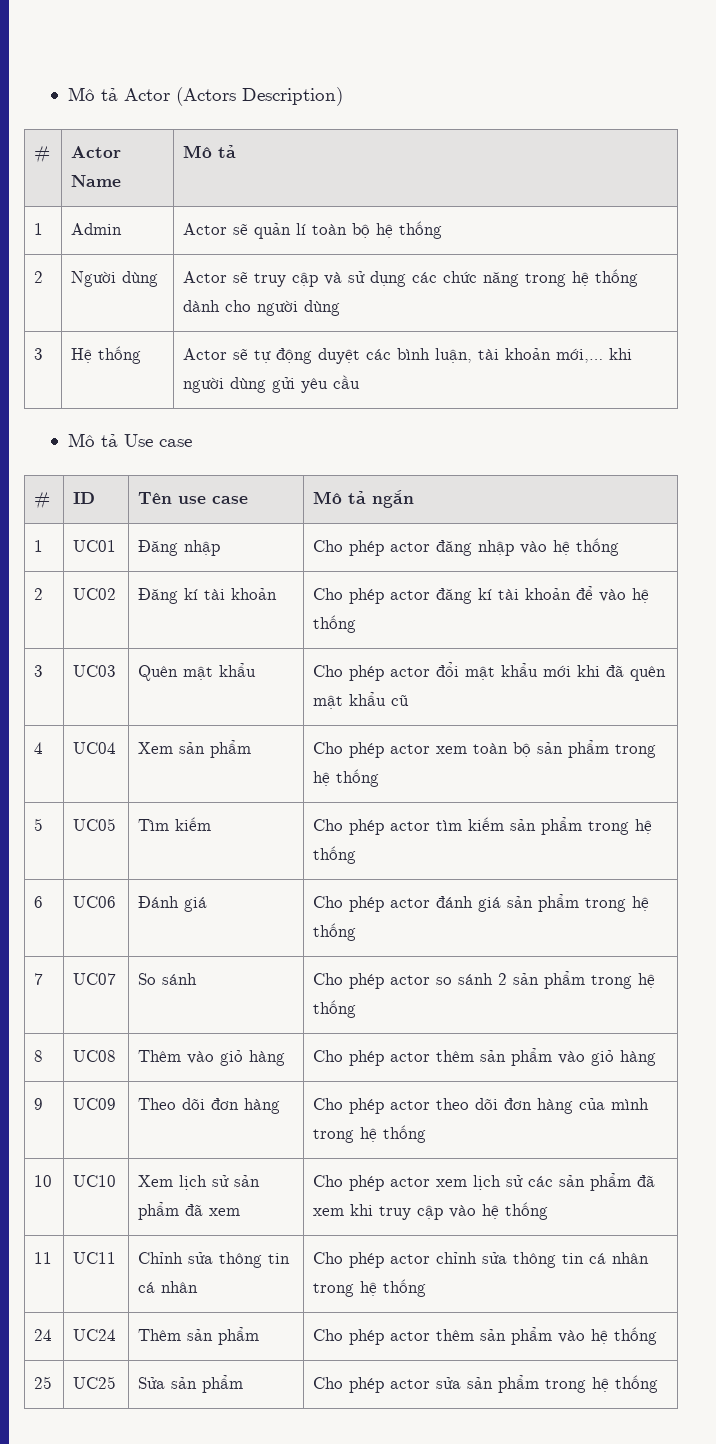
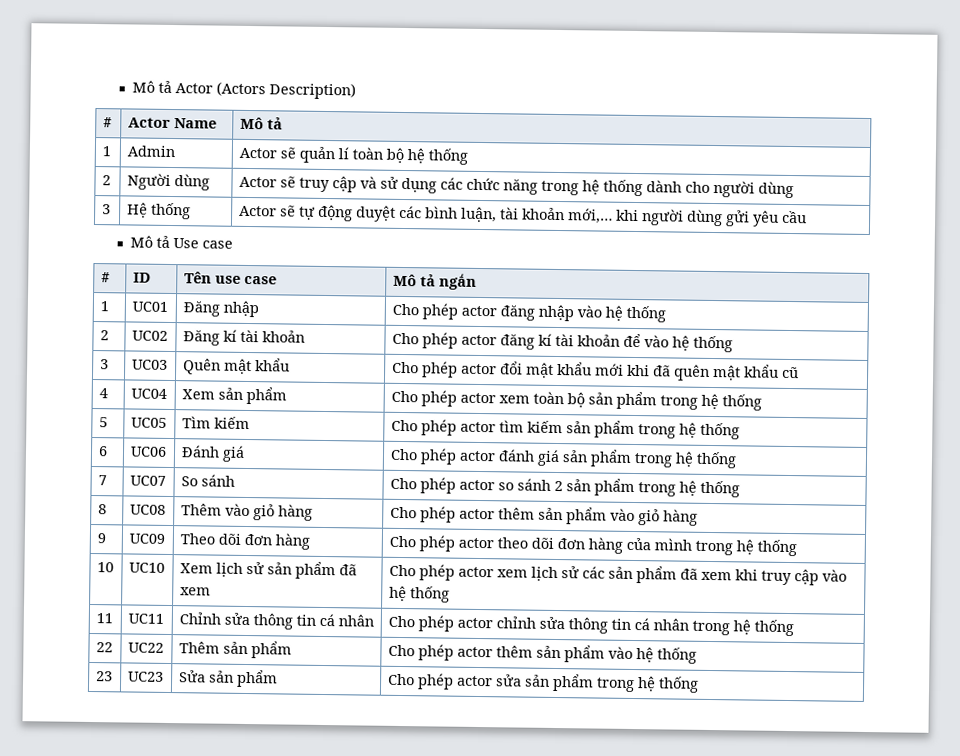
[34,1329,53,1341] [73,1329,117,1341] 24 | UC24 -> [95,642,113,653] [127,642,164,653] 22 | UC22
[34,1376,53,1389] [73,1376,117,1389] 25 | UC25 -> [95,671,113,682] [127,671,164,682] 23 | UC23

